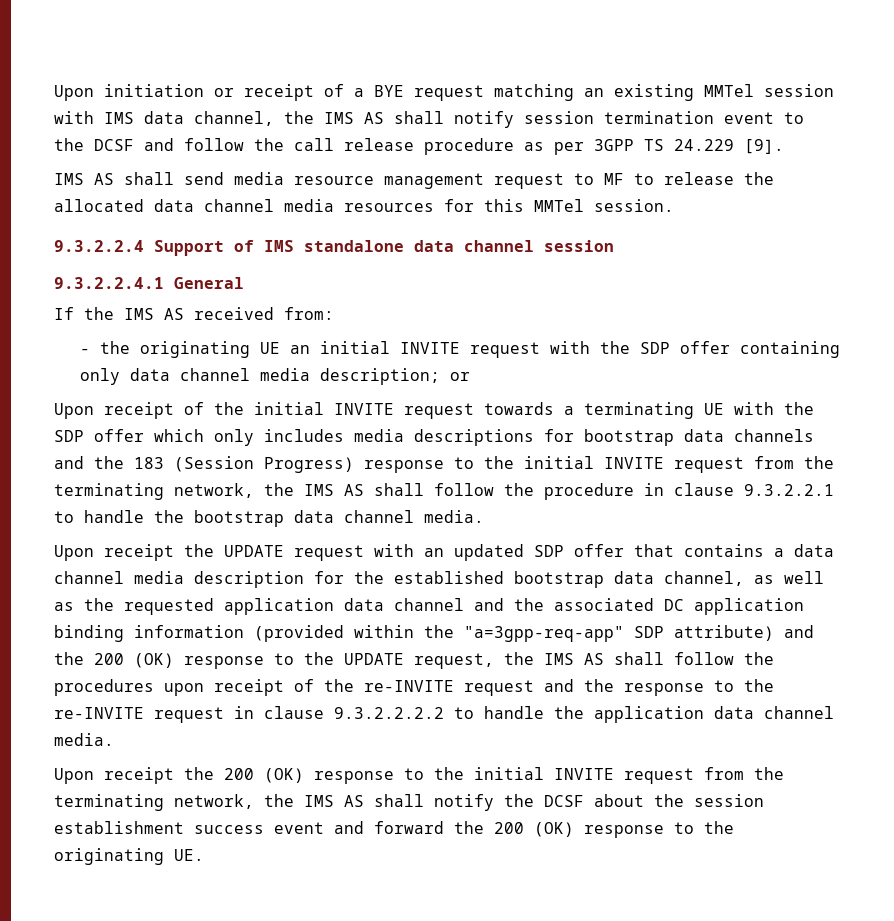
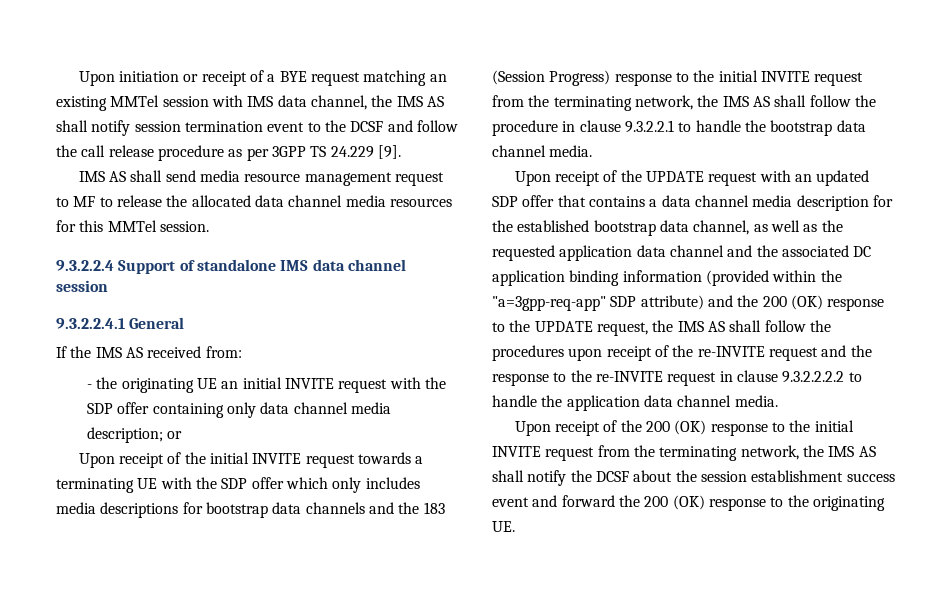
[264,240,404,252] IMS standalone -> [196,259,309,271] standalone IMS
(174, 552) none -> [603,170,618,182] of
(174, 775) none -> [603,420,618,432] of

